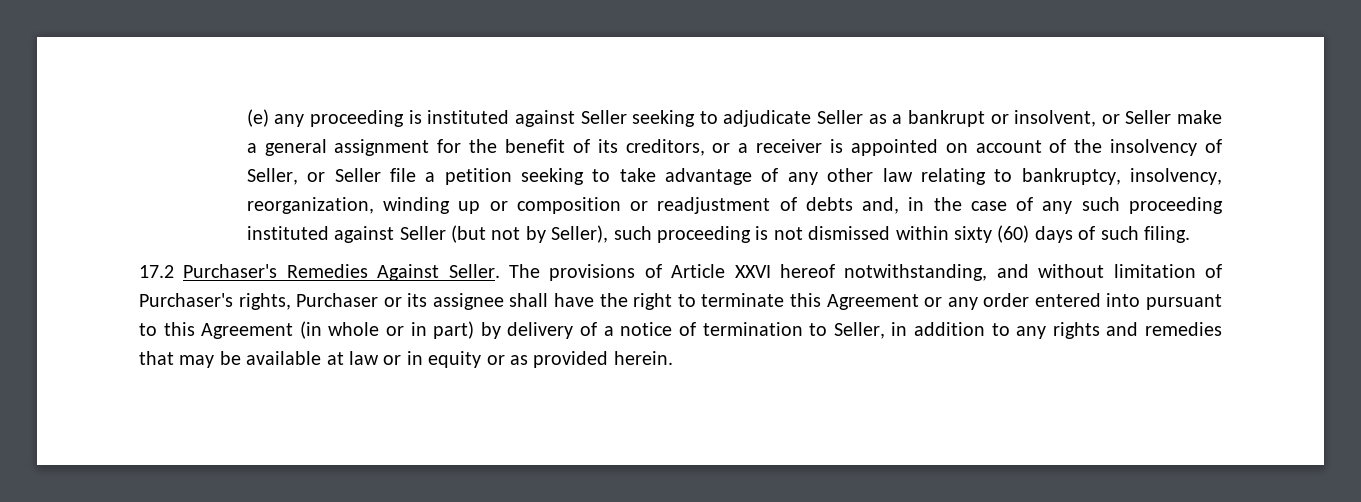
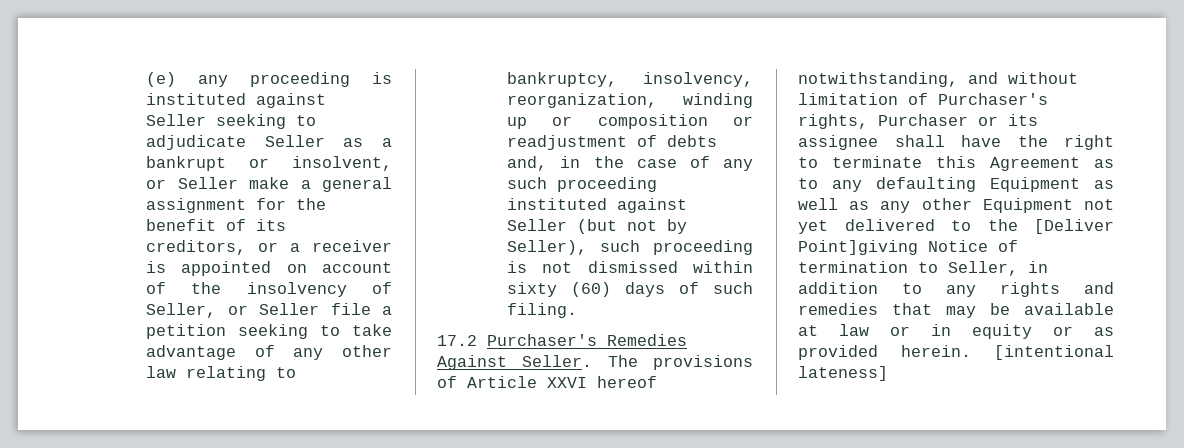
[924,293,1222,310] [139,321,673,339] or any order entered into pursuant to this Agreement (in whole or in part) by delivery of a notice -> [1094,159,1114,168] [798,177,1114,192] [798,198,1114,213] [798,219,1114,234] [798,240,988,255] as to any defaulting Equipment as well as any other Equipment not yet delivered to the [Deliver Point]giving Notice
(673, 358) none -> [994,345,1114,360] [798,366,888,381] [intentional lateness]

